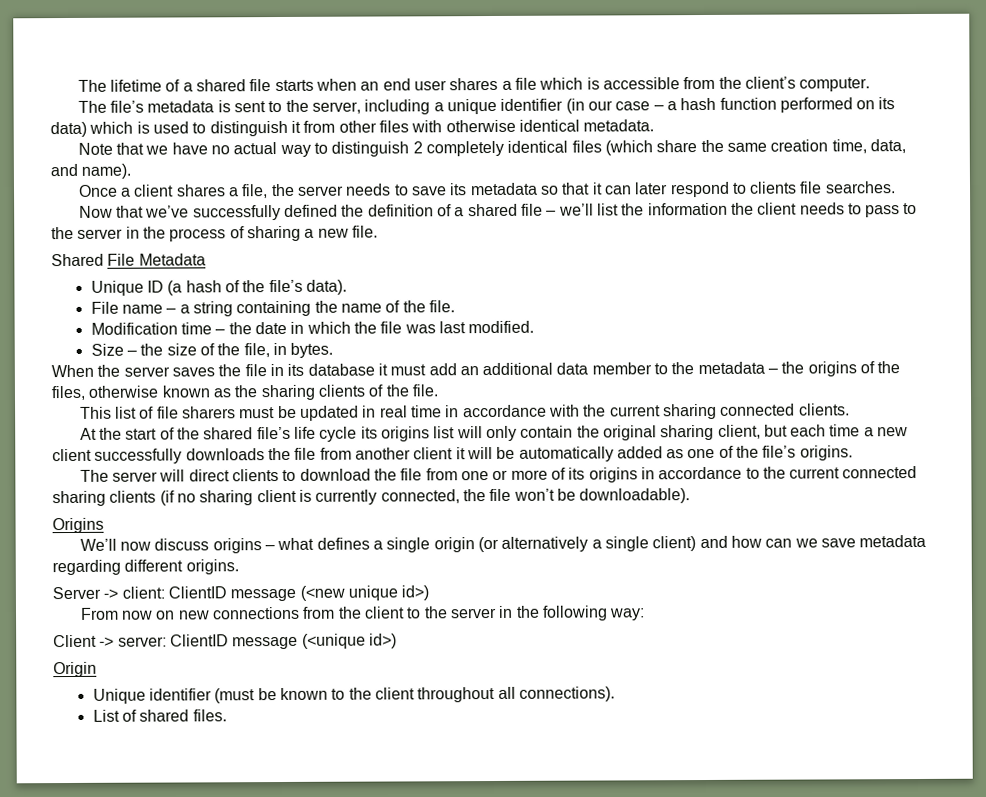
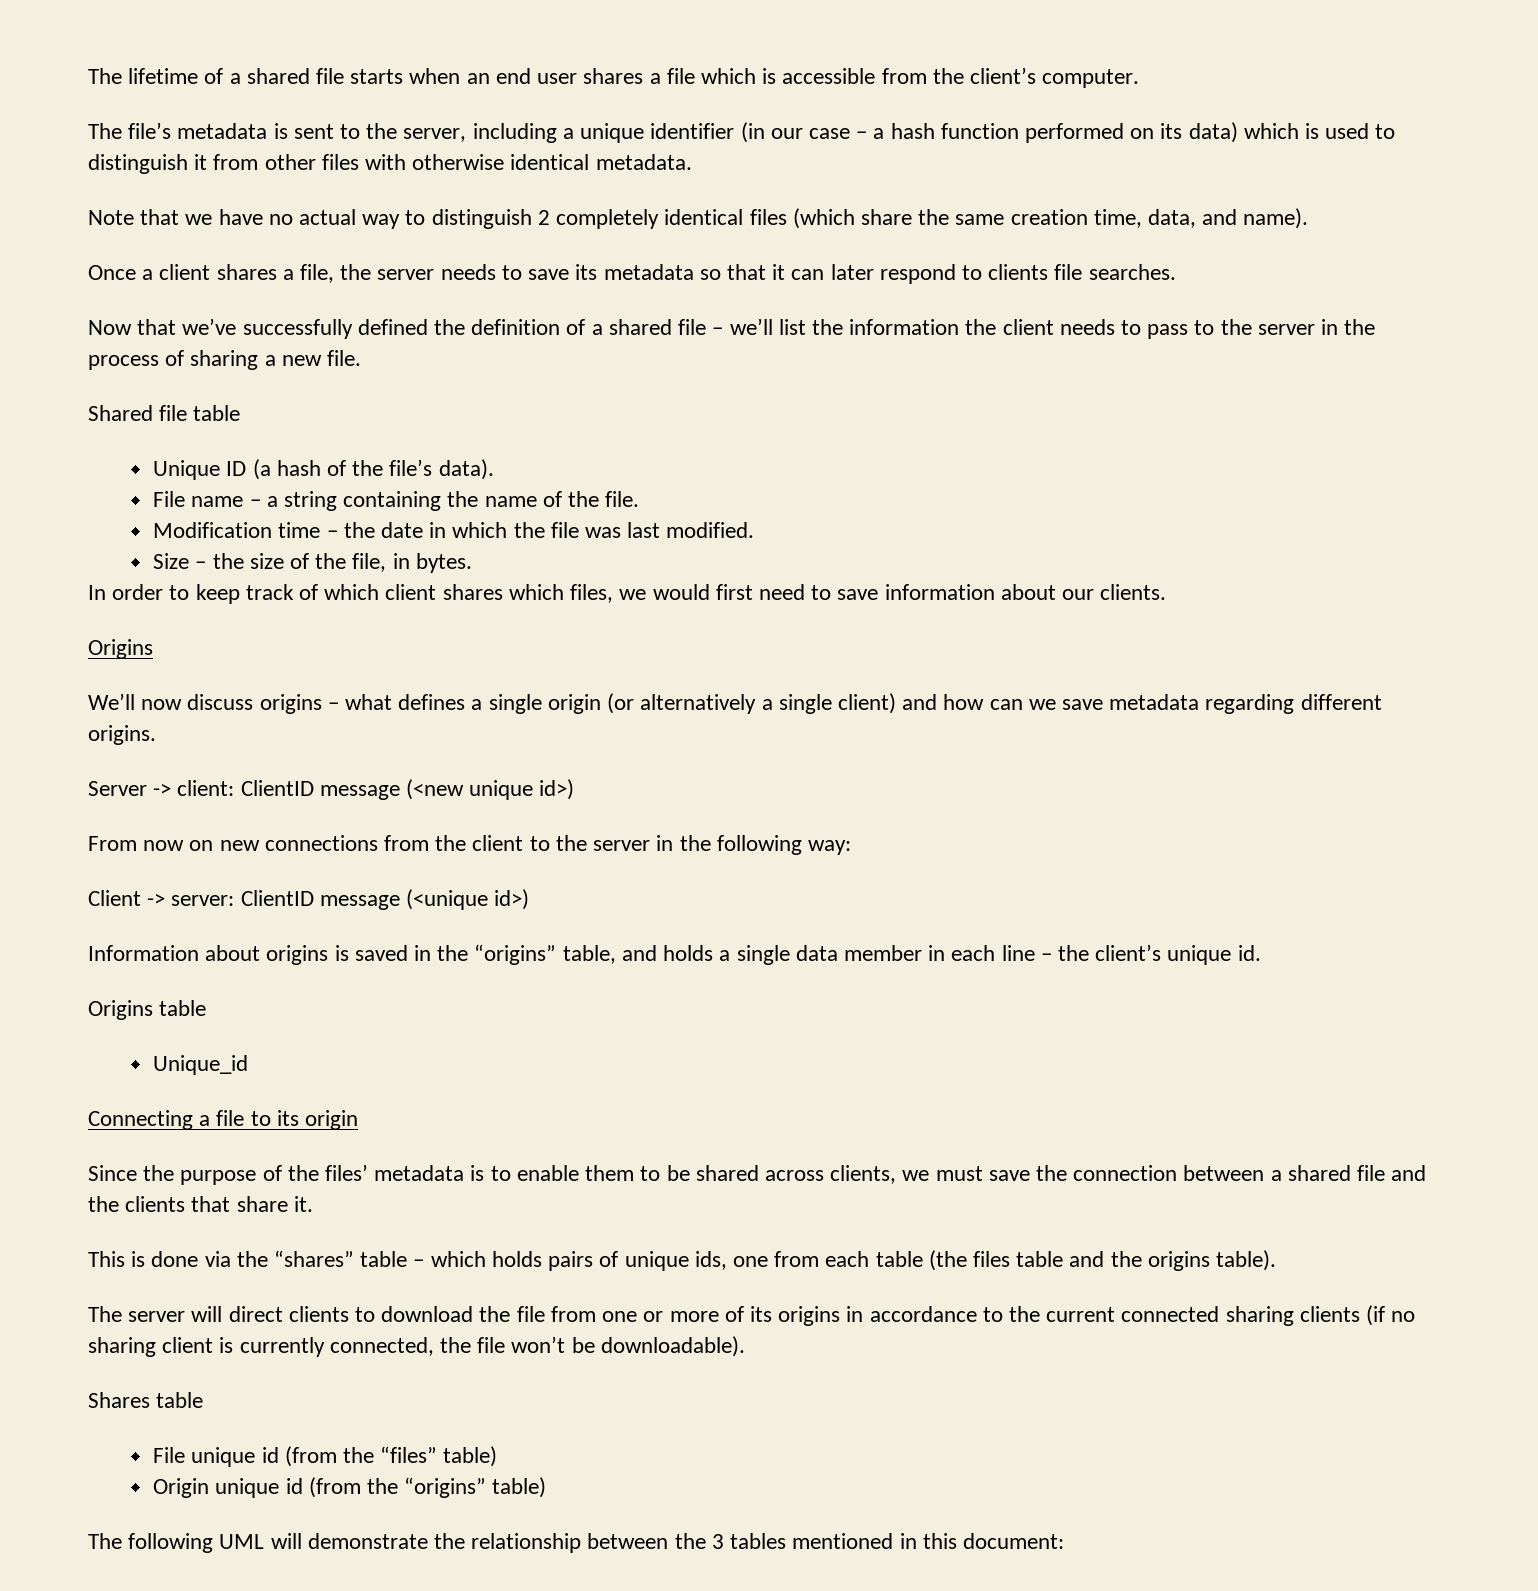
[107,253,206,266] File Metadata -> [159,405,241,421] file table
[51,361,901,378] [51,384,438,401] [79,403,850,421] [79,424,909,442] [52,445,853,464] [79,466,918,483] [52,488,691,507] When the server saves the file in its database it must add an additional data member to the metadata – the origins of the files, otherwise known as the sharing clients of the file. // This list of file sharers must be updated in real time in accordance with the current sharing connected clients. // At the start of the shared file’s life cycle its origins list will only contain the original sharing client, but each time a new client successfully downloads the file from another client it will be automatically added as one of the file’s origins. // The server will direct clients to download the file from one or more of its origins in accordance to the current connected sharing clients (if no sharing client is currently connected, the file won’t be downloadable). -> [88,584,1167,604] In order to keep track of which client shares which files, we would first need to save information about our clients.
[53,661,97,678] [92,686,615,704] [92,709,227,722] Origin // Unique identifier (must be known to the client throughout all connections). // List of shared files. -> [88,944,1261,965] [88,1000,207,1020] [153,1055,249,1075] [88,1110,359,1130] [88,1164,1427,1185] [88,1196,313,1212] [88,1250,1277,1271] [88,1305,1416,1326] [88,1336,745,1357] [88,1392,204,1408] [153,1446,498,1467] [153,1477,547,1498] [88,1533,1064,1553] Information about origins is saved in the “origins” table, and holds a single data member in each line – the client’s unique id. // Origins table // Unique_id // Connecting a file to its origin // Since the purpose of the files’ metadata is to enable them to be shared across clients, we must save the connection between a shared file and the clients that share it. // This is done via the “shares” table – which holds pairs of unique ids, one from each table (the files table and the origins table). // The server will direct clients to download the file from one or more of its origins in accordance to the current connected sharing clients (if no sharing client is currently connected, the file won’t be downloadable). // Shares table // File unique id (from the “files” table) // Origin unique id (from the “origins” table) // The following UML will demonstrate the relationship between the 3 tables mentioned in this document:

